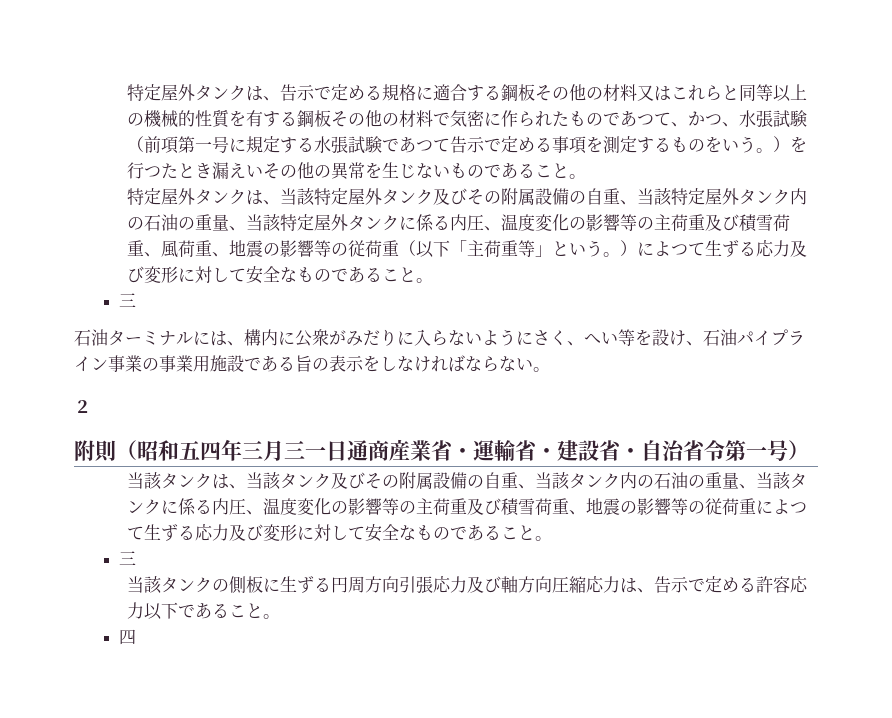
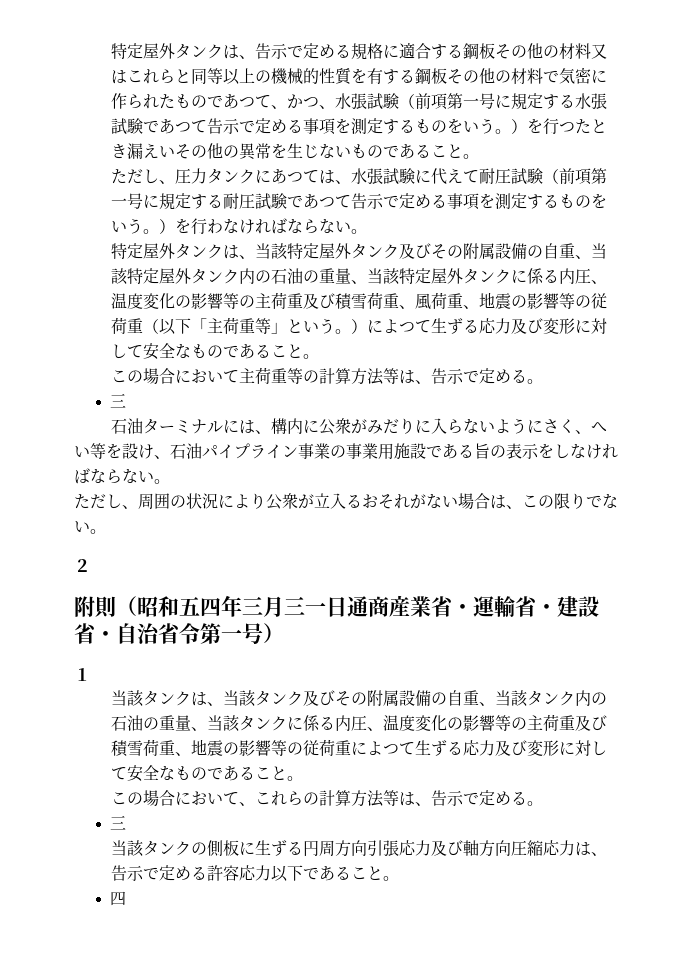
(586, 176) none -> [111,168,608,185] [111,193,608,210] [111,218,368,235] // ただし、圧力タンクにあつては、水張試験に代えて耐圧試験（前項第一号に規定する耐圧試験であつて告示で定める事項を測定するものをいう。）を行わなければならない。
(433, 280) none -> [111,367,544,385] // この場合において主荷重等の計算方法等は、告示で定める。
(550, 369) none -> [74,493,618,510] [74,520,106,534] // ただし、周囲の状況により公衆が立入るおそれがない場合は、この限りでない。
(809, 450) none -> [74,668,91,681] // １
(552, 538) none -> [111,790,544,807] // この場合において、これらの計算方法等は、告示で定める。

